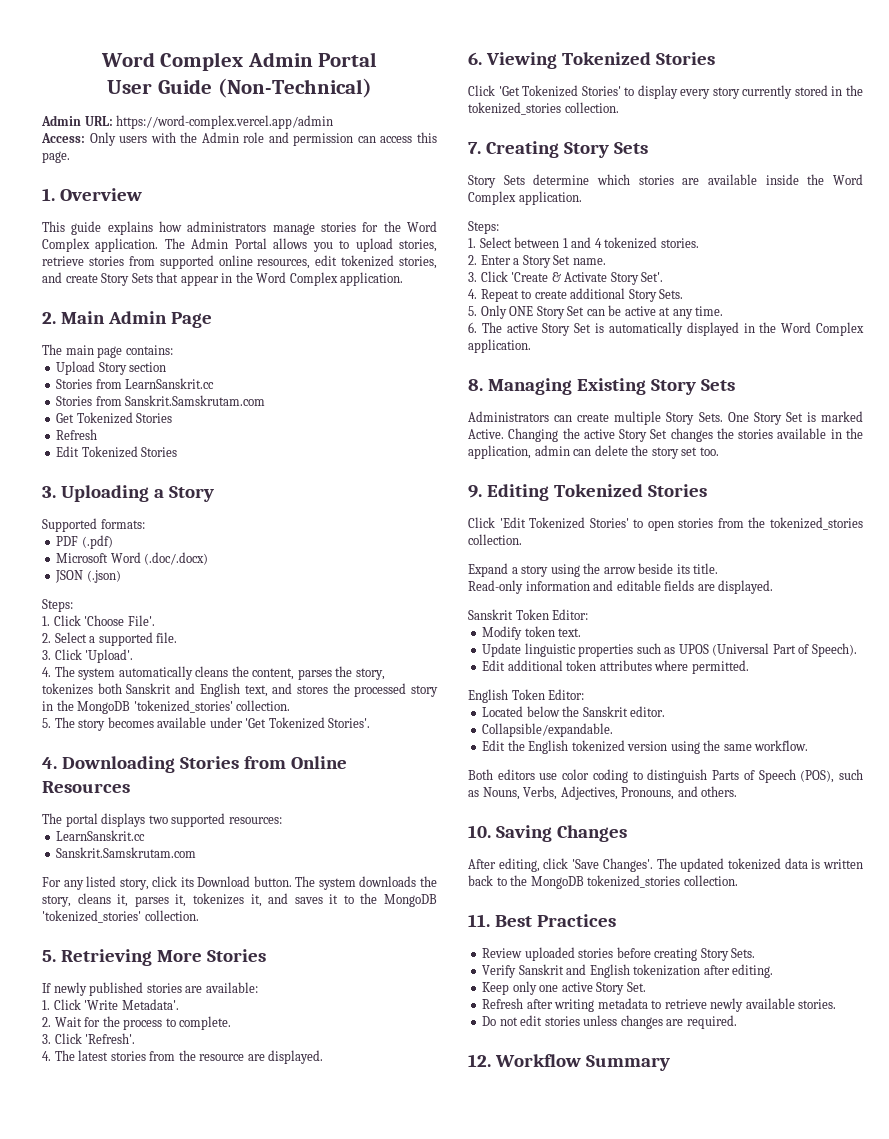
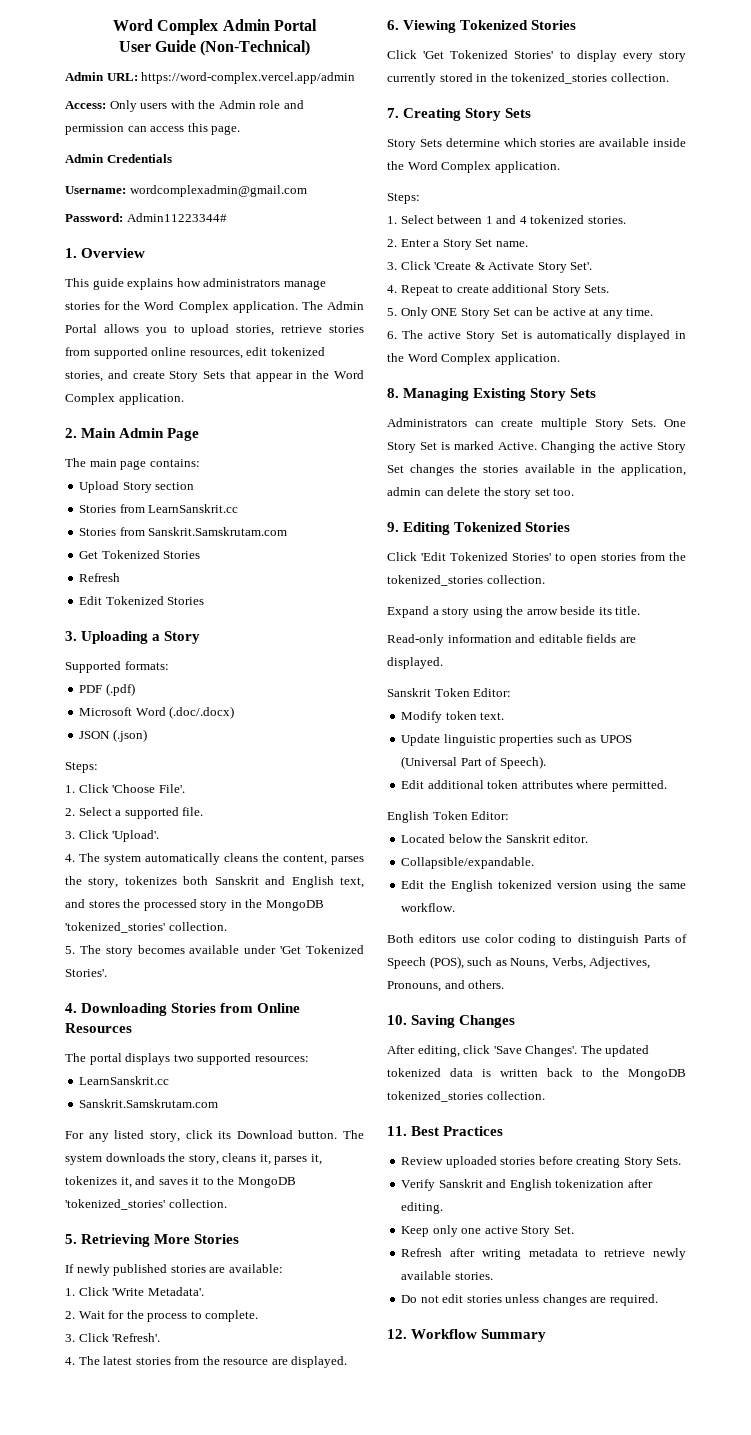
(70, 157) none -> [65,154,172,163] [65,185,307,197] [65,213,227,222] // Admin Credentials // Username: wordcomplexadmin@gmail.com // Password: Admin11223344#

